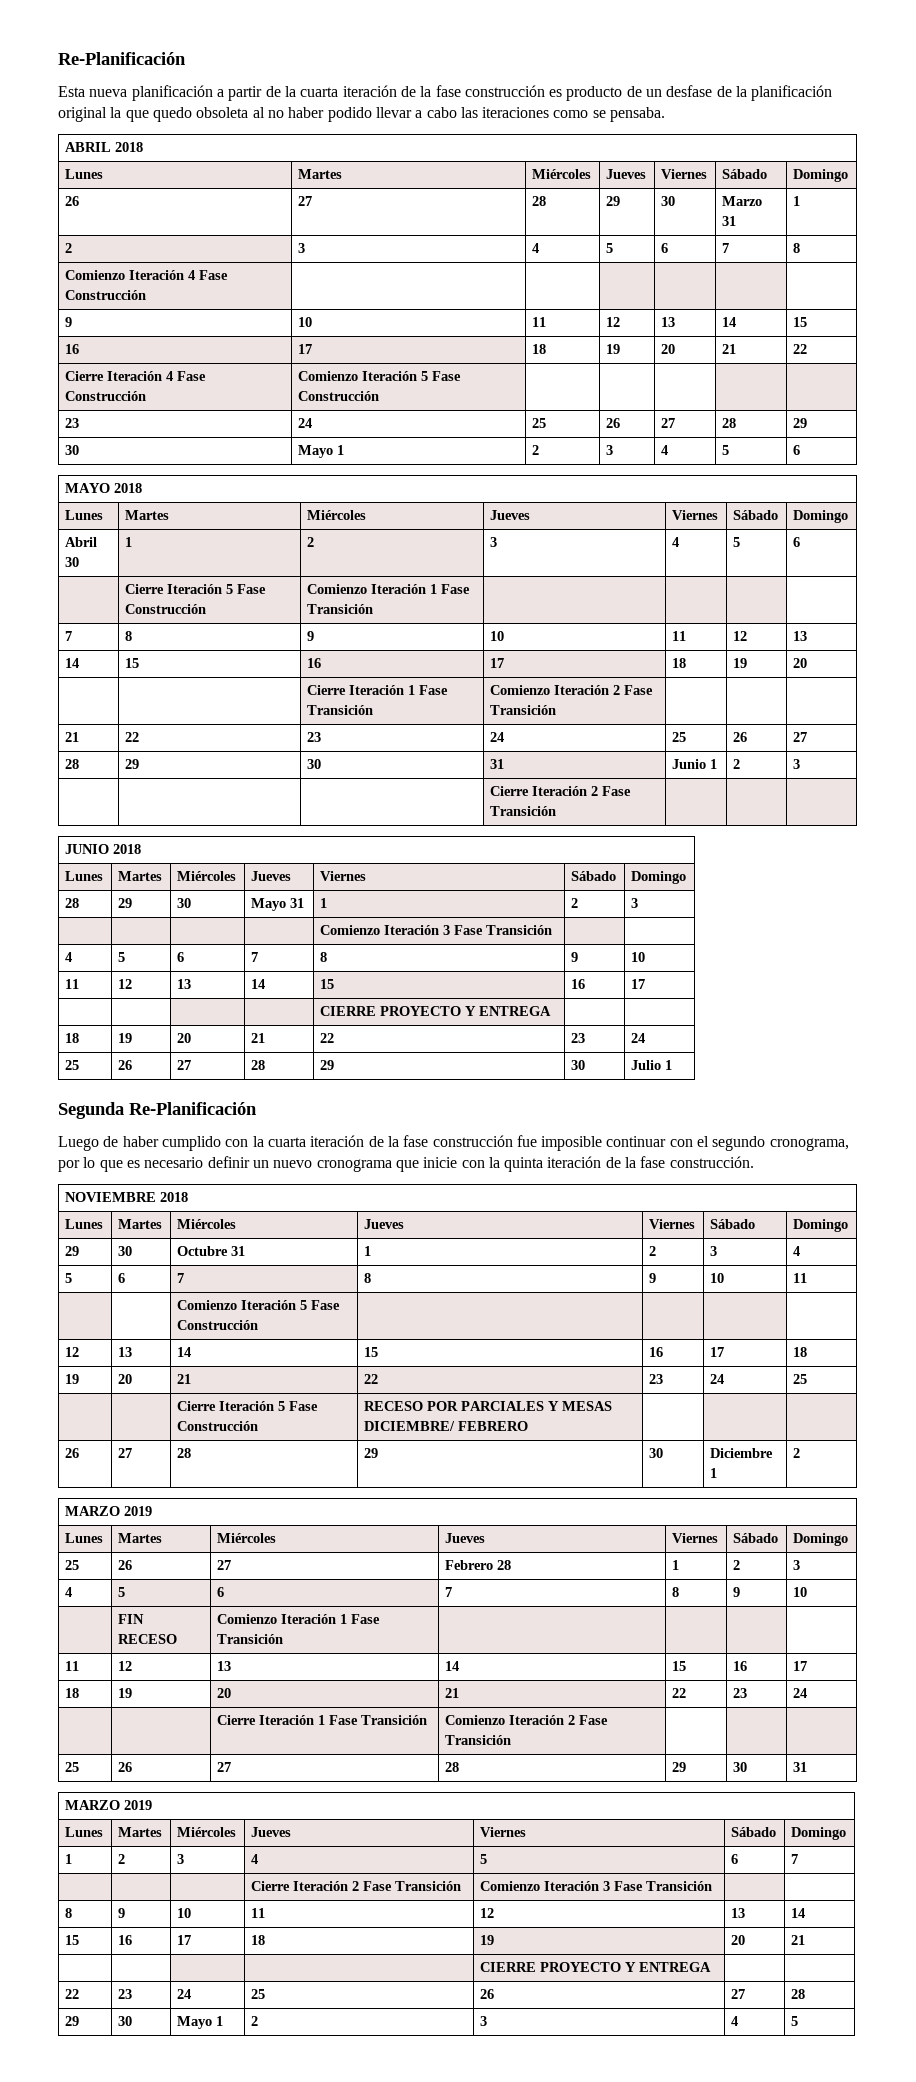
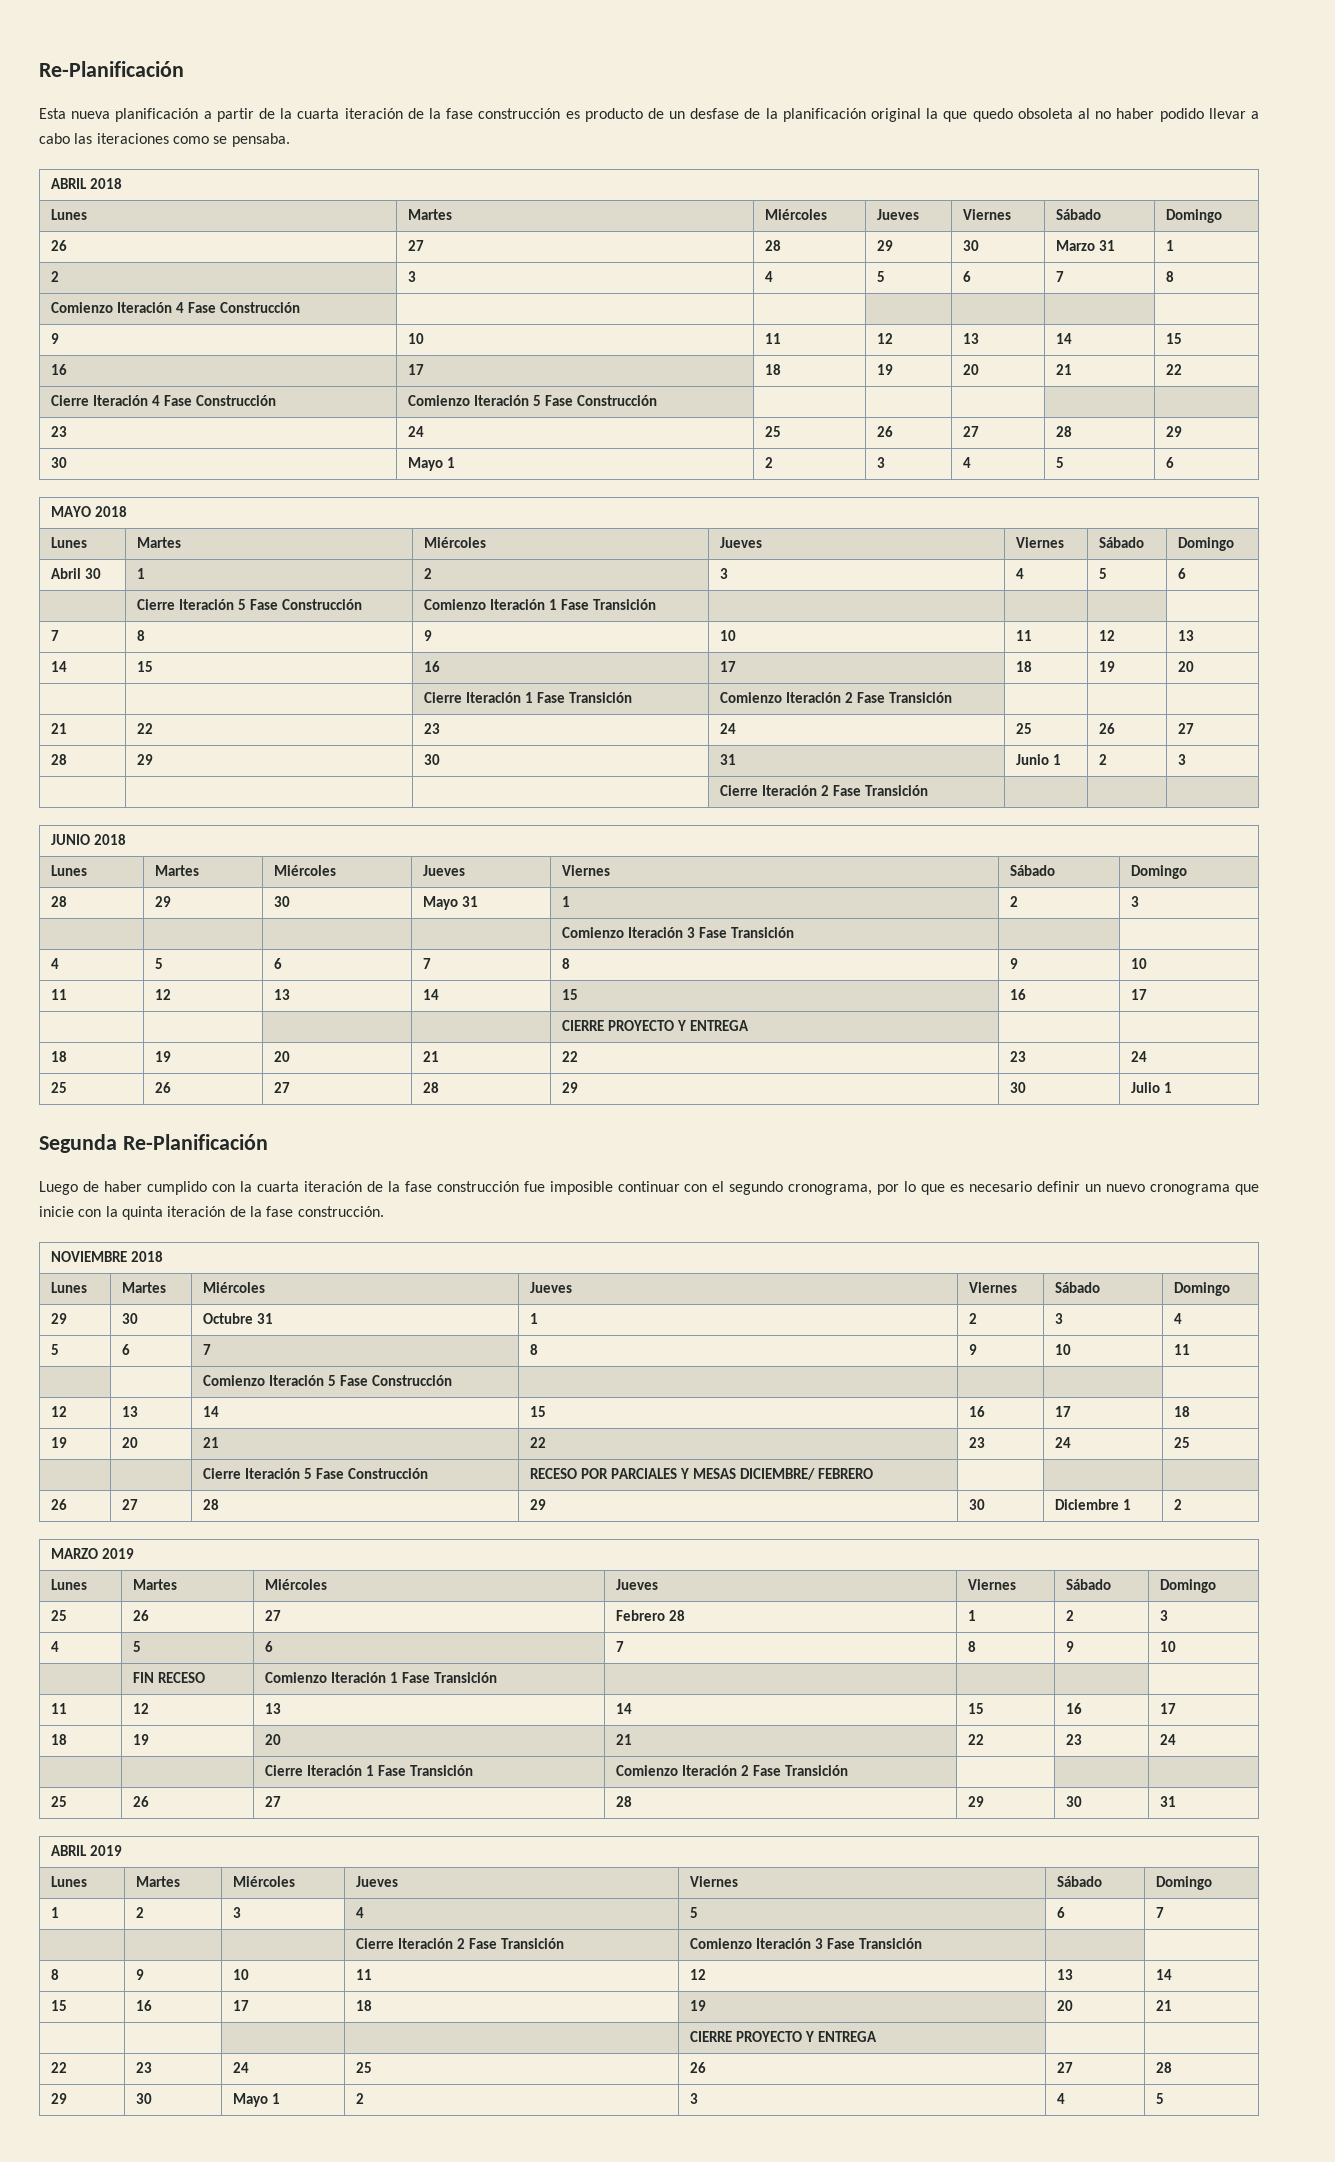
[65,1800,121,1810] MARZO -> [51,1845,88,1856] ABRIL

